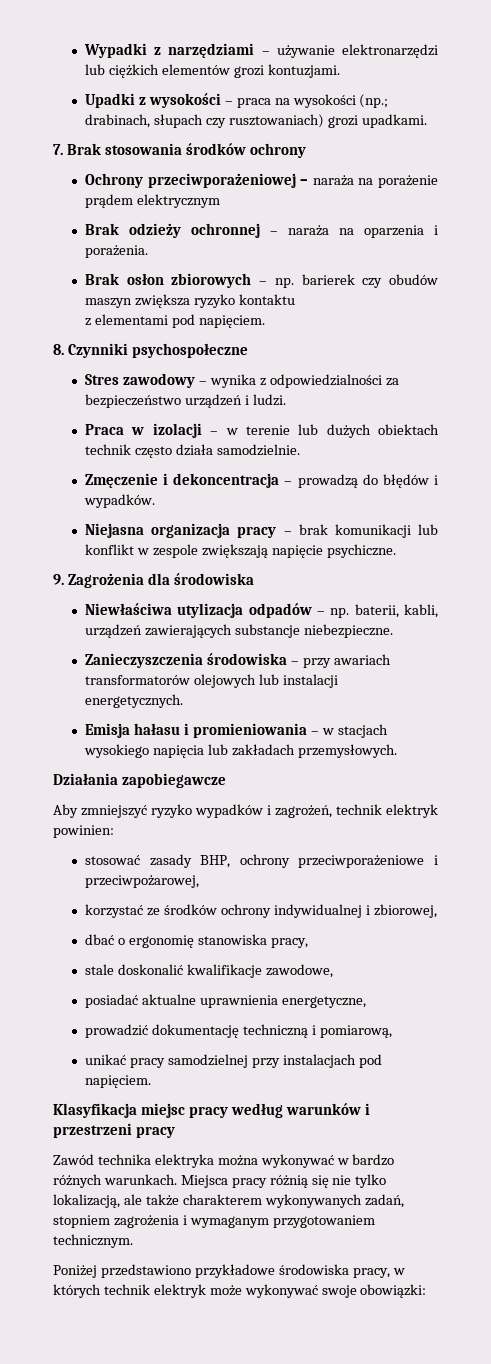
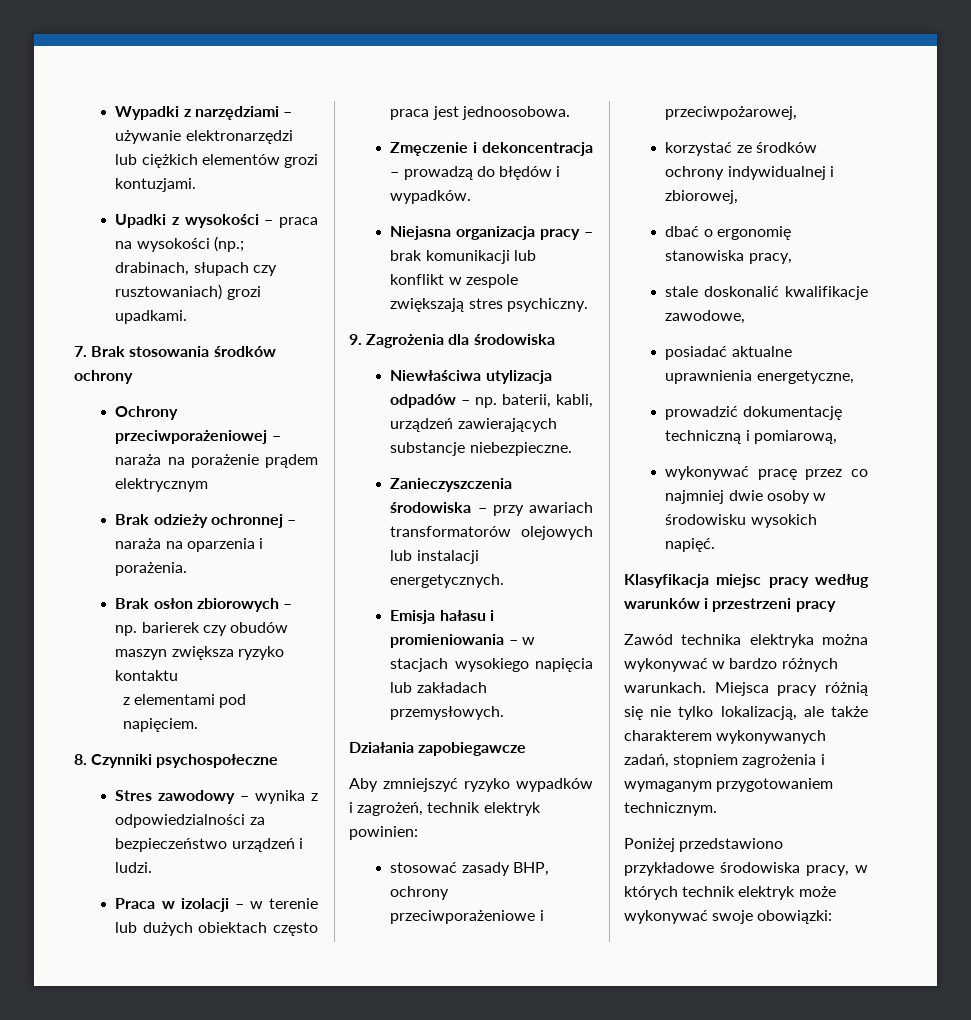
[85,444,300,458] technik często działa samodzielnie. -> [273,922,318,936] [390,106,570,120] często praca jest jednoosobowa.
[271,544,396,558] napięcie psychiczne. -> [468,298,588,312] stres psychiczny.
[85,1054,382,1068] [85,1075,152,1088] unikać pracy samodzielnej przy instalacjach pod napięciem. -> [665,466,868,480] [665,490,826,504] [665,514,817,528] [665,538,716,552] wykonywać pracę przez co najmniej dwie osoby w środowisku wysokich napięć.

